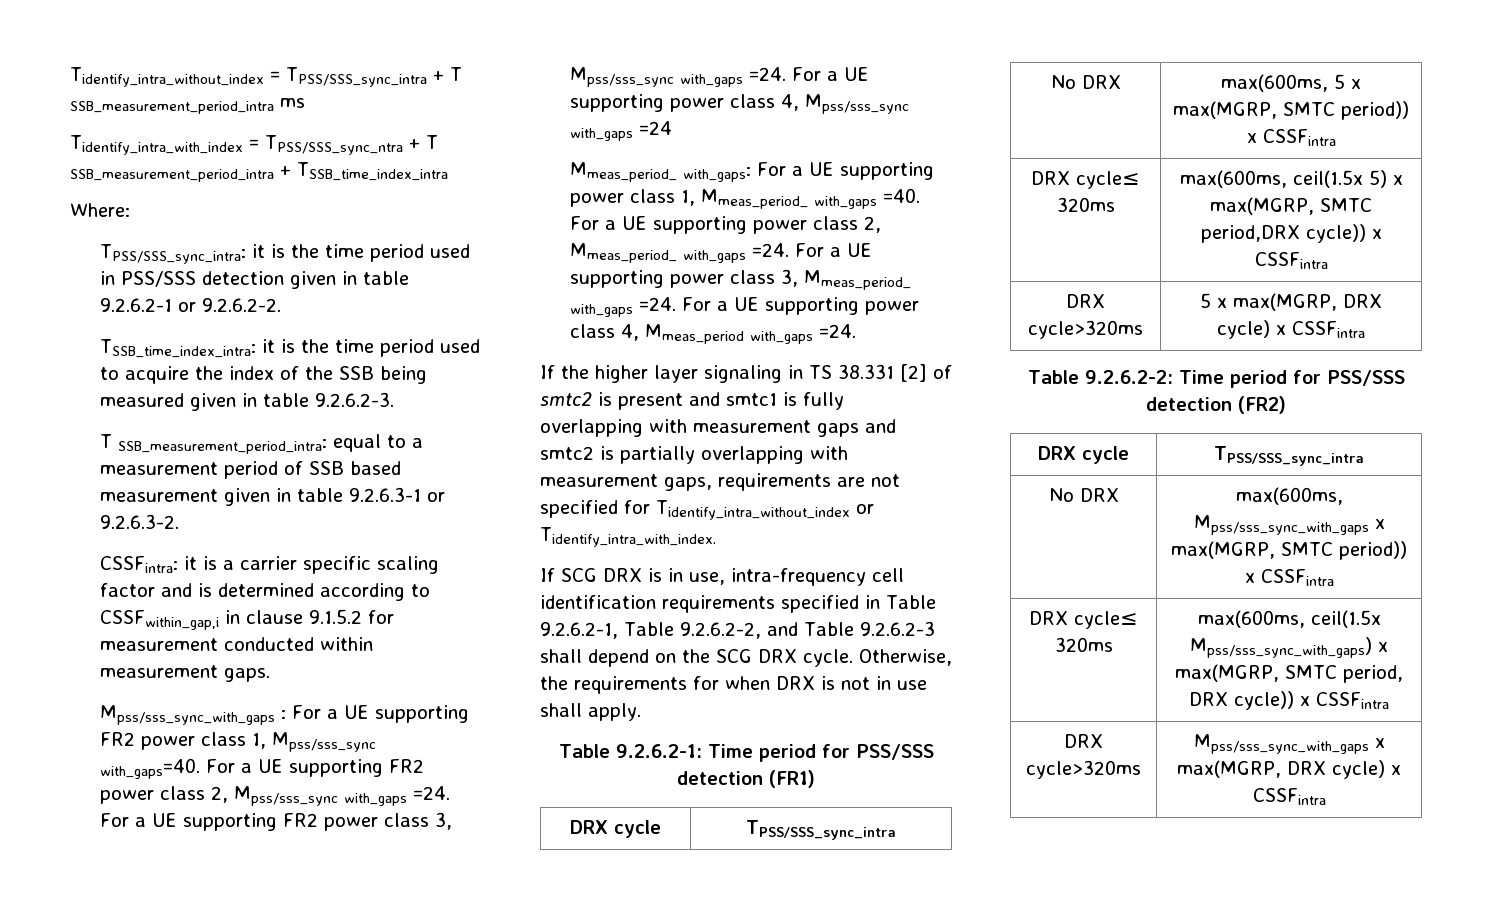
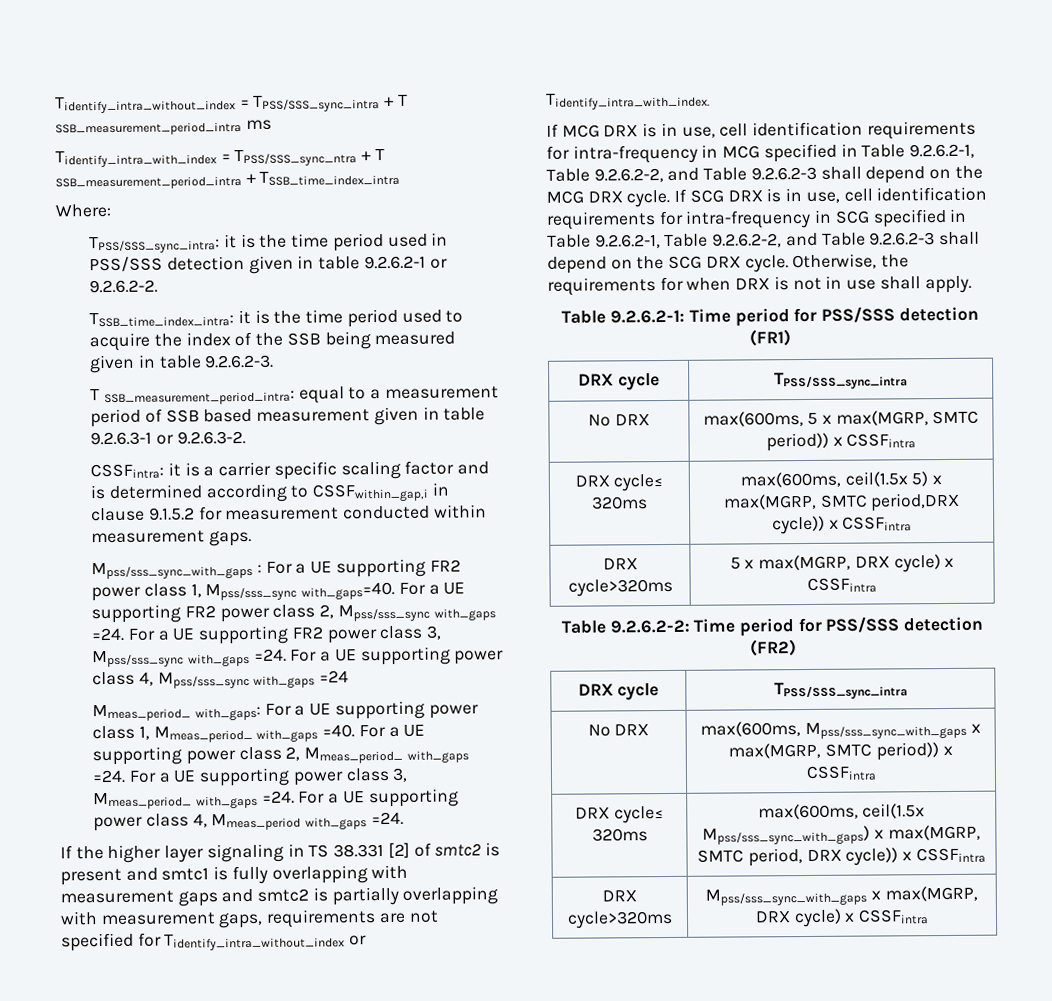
(555, 575) none -> [561,120,976,140] [546,143,976,164] [546,165,983,184] [546,188,688,208] MCG DRX is in use, cell identification requirements for intra-frequency in MCG specified in Table 9.2.6.2-1, Table 9.2.6.2-2, and Table 9.2.6.2-3 shall depend on the MCG DRX cycle. If
[731,568,904,586] [540,595,775,613] intra-frequency cell identification requirements -> [843,186,988,202] [546,209,870,230] cell identification requirements for intra-frequency in SCG

